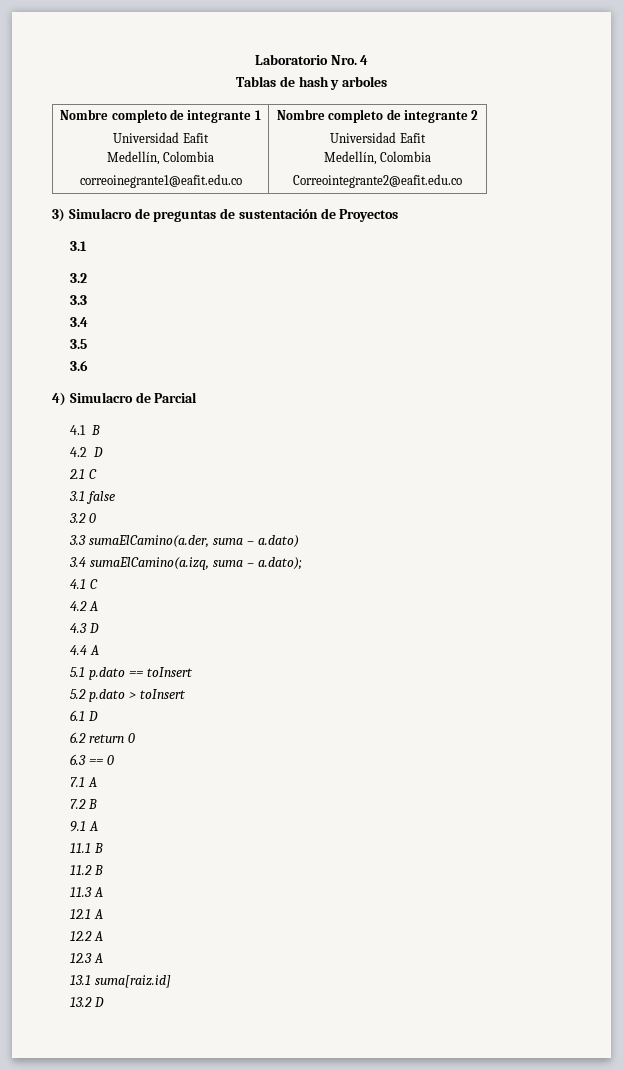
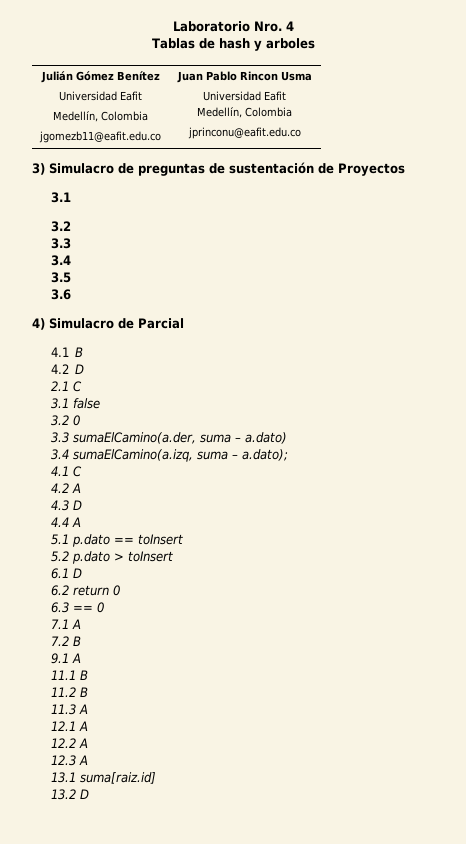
[60,109,261,123] [113,132,209,143] [106,151,215,165] [79,174,242,188] [276,109,479,123] [330,132,426,143] [323,151,432,165] [293,174,462,188] Nombre completo de integrante 1 // Universidad Eafit // Medellín, Colombia // correoinegrante1@eafit.edu.co | Nombre completo de integrante 2 // Universidad Eafit // Medellín, Colombia // Correointegrante2@eafit.edu.co -> [40,71,160,83] [59,91,142,101] [53,111,148,122] [39,131,161,143] [176,71,312,83] [203,91,286,101] [197,107,292,118] [187,127,301,139] Julián Gómez Benítez // Universidad Eafit // Medellín, Colombia // jgomezb11@eafit.edu.co | Juan Pablo Rincon Usma // Universidad Eafit // Medellín, Colombia // jprinconu@eafit.edu.co

